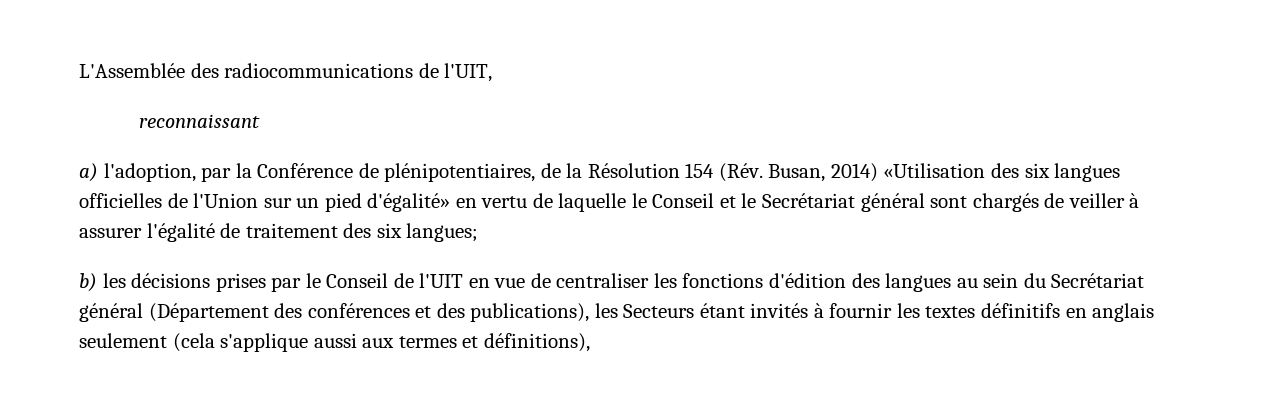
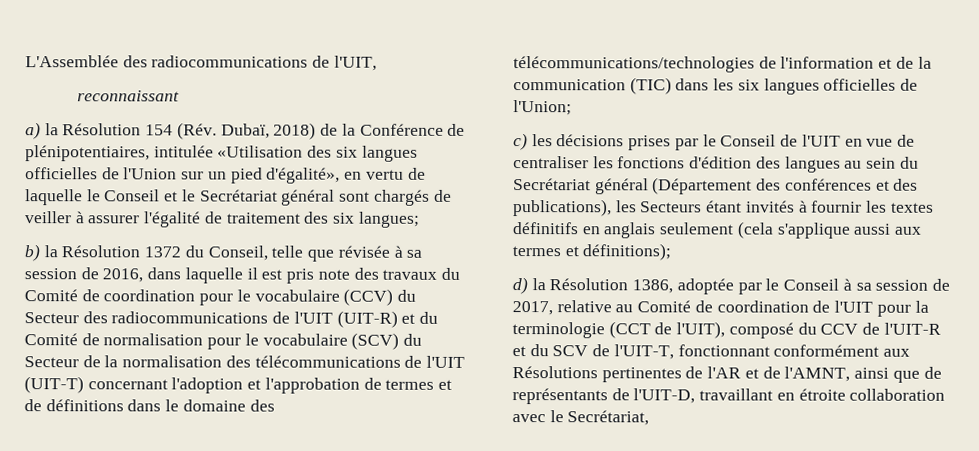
[103,163,878,182] l'adoption, par la Conférence de plénipotentiaires, de la Résolution 154 (Rév. Busan, 2014) -> [44,122,466,140] [25,145,214,162] la Résolution 154 (Rév. Dubaï, 2018) de la Conférence de plénipotentiaires, intitulée
[367,193,451,212] d'égalité» -> [266,167,341,184] d'égalité»,
(97, 282) none -> [43,245,423,262] [24,267,460,284] [24,288,417,306] [24,310,439,328] [24,332,423,350] [24,355,466,368] [24,376,453,394] [24,399,275,412] [513,56,932,73] [513,77,919,95] [513,100,572,116] [513,133,528,151] la Résolution 1372 du Conseil, telle que révisée à sa session de 2016, dans laquelle il est pris note des travaux du Comité de coordination pour le vocabulaire (CCV) du Secteur des radiocommunications de l'UIT (UIT-R) et du Comité de normalisation pour le vocabulaire (SCV) du Secteur de la normalisation des télécommunications de l'UIT (UIT-T) concernant l'adoption et l'approbation de termes et de définitions dans le domaine des télécommunications/technologies de l'information et de la communication (TIC) dans les six langues officielles de l'Union; // c)
[483,333,590,352] définitions), -> [582,243,672,261] [512,277,950,295] [512,300,929,317] [512,321,941,339] [512,344,911,360] [512,366,942,383] [512,388,946,405] [512,410,650,426] définitions); // d) la Résolution 1386, adoptée par le Conseil à sa session de 2017, relative au Comité de coordination de l'UIT pour la terminologie (CCT de l'UIT), composé du CCV de l'UIT-R et du SCV de l'UIT-T, fonctionnant conformément aux Résolutions pertinentes de l'AR et de l'AMNT, ainsi que de représentants de l'UIT-D, travaillant en étroite collaboration avec le Secrétariat,

